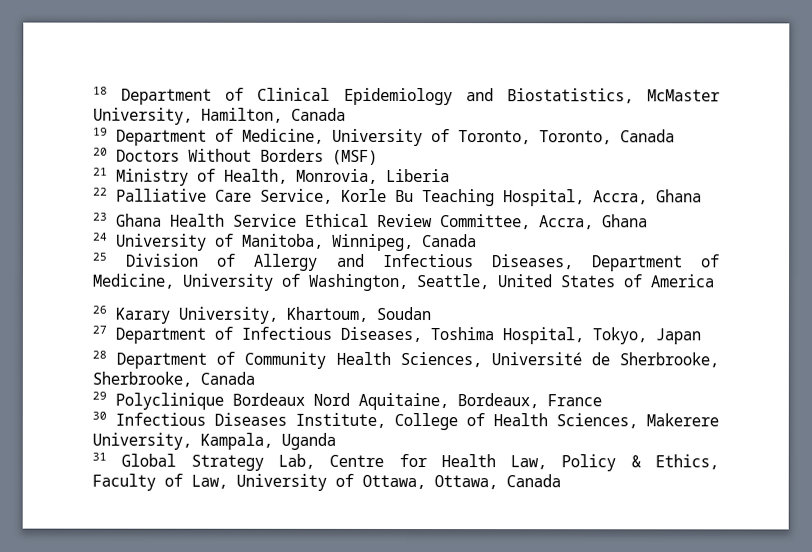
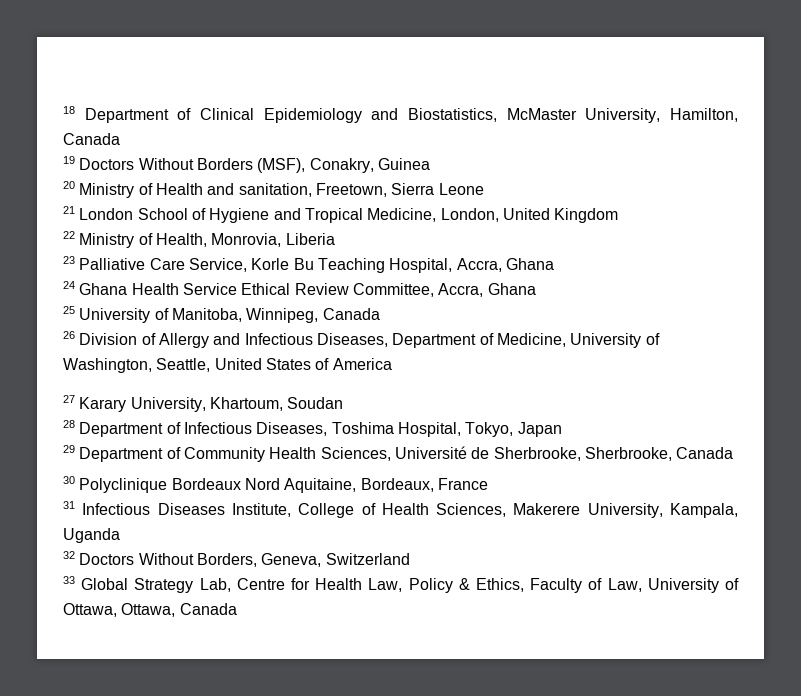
[116,128,675,147] [93,147,378,165] [93,167,108,176] Department of Medicine, University of Toronto, Toronto, Canada // 20 Doctors Without Borders (MSF) // 21 -> [79,158,430,173] [63,181,484,198] [63,206,619,223] [63,231,75,239] Doctors Without Borders (MSF), Conakry, Guinea // 20 Ministry of Health and sanitation, Freetown, Sierra Leone // 21 London School of Hygiene and Tropical Medicine, London, United Kingdom // 22
[93,187,108,196] 22 -> [63,256,75,264] 23
[93,212,108,221] 23 -> [63,281,75,289] 24
[93,232,108,241] 24 -> [63,306,75,314] 25
[93,252,108,261] 25 -> [63,331,75,339] 26
[92,305,107,314] 26 -> [63,395,75,403] 27
[92,325,107,334] 27 -> [63,420,75,428] 28
[92,350,107,359] 28 -> [63,445,75,453] 29
[92,391,107,400] 29 -> [63,476,75,484] 30
[92,411,107,420] 30 -> [63,501,75,509] 31
[92,452,107,461] 31 -> [63,551,410,567] [63,576,75,584] 32 Doctors Without Borders, Geneva, Switzerland // 33

